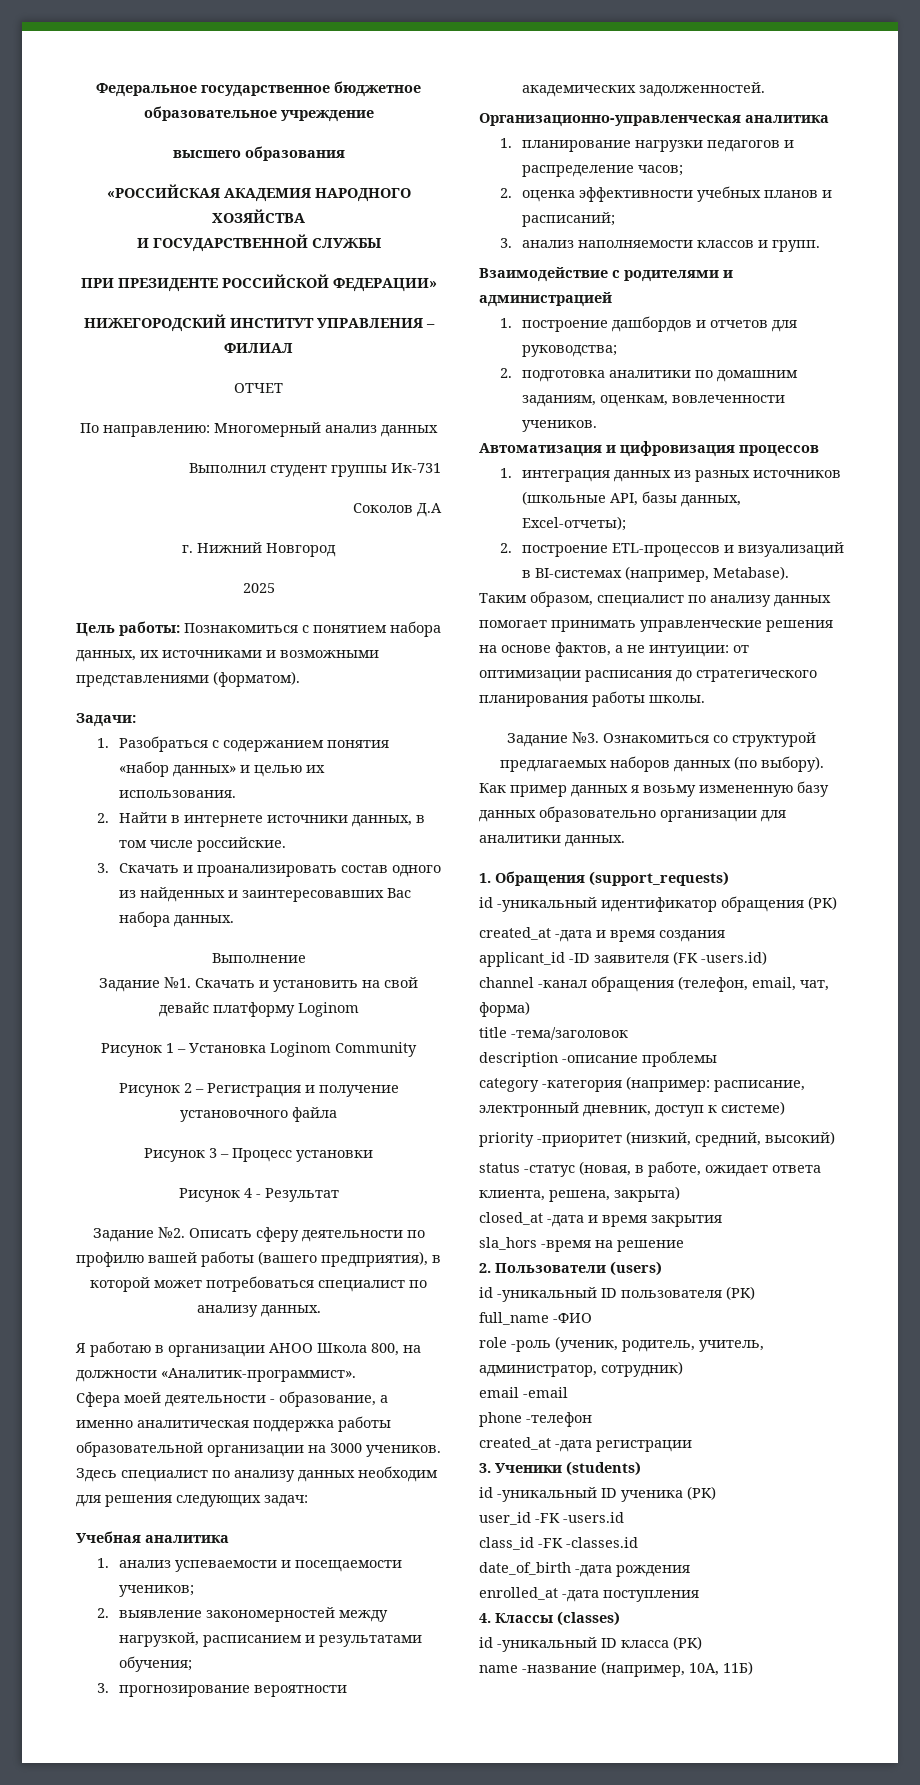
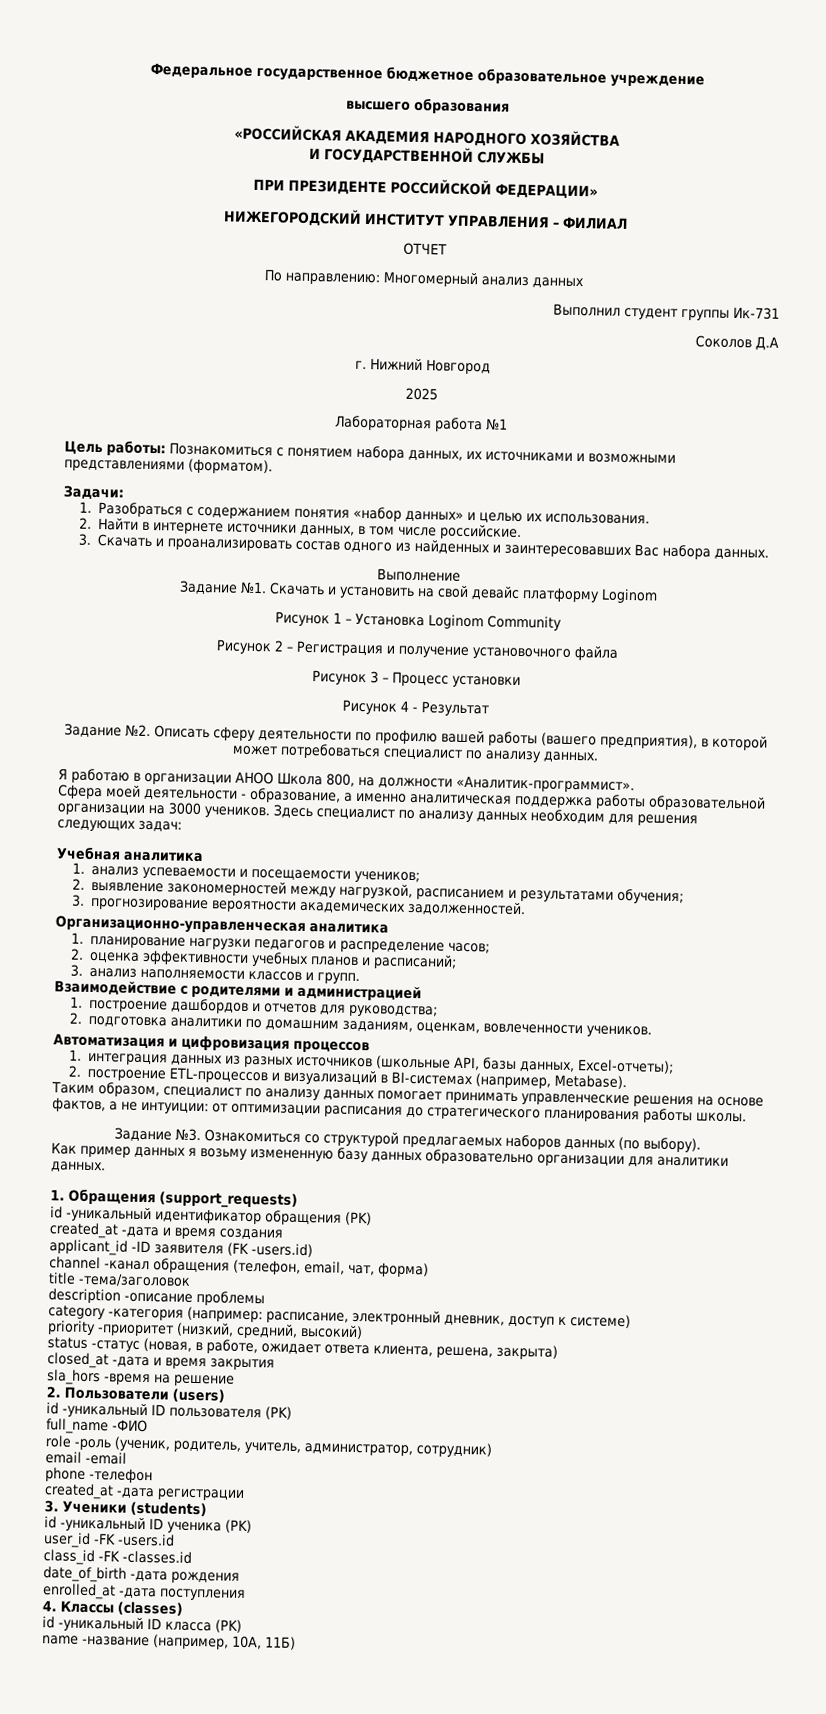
(275, 588) none -> [335,415,508,433] // Лабораторная работа №1

